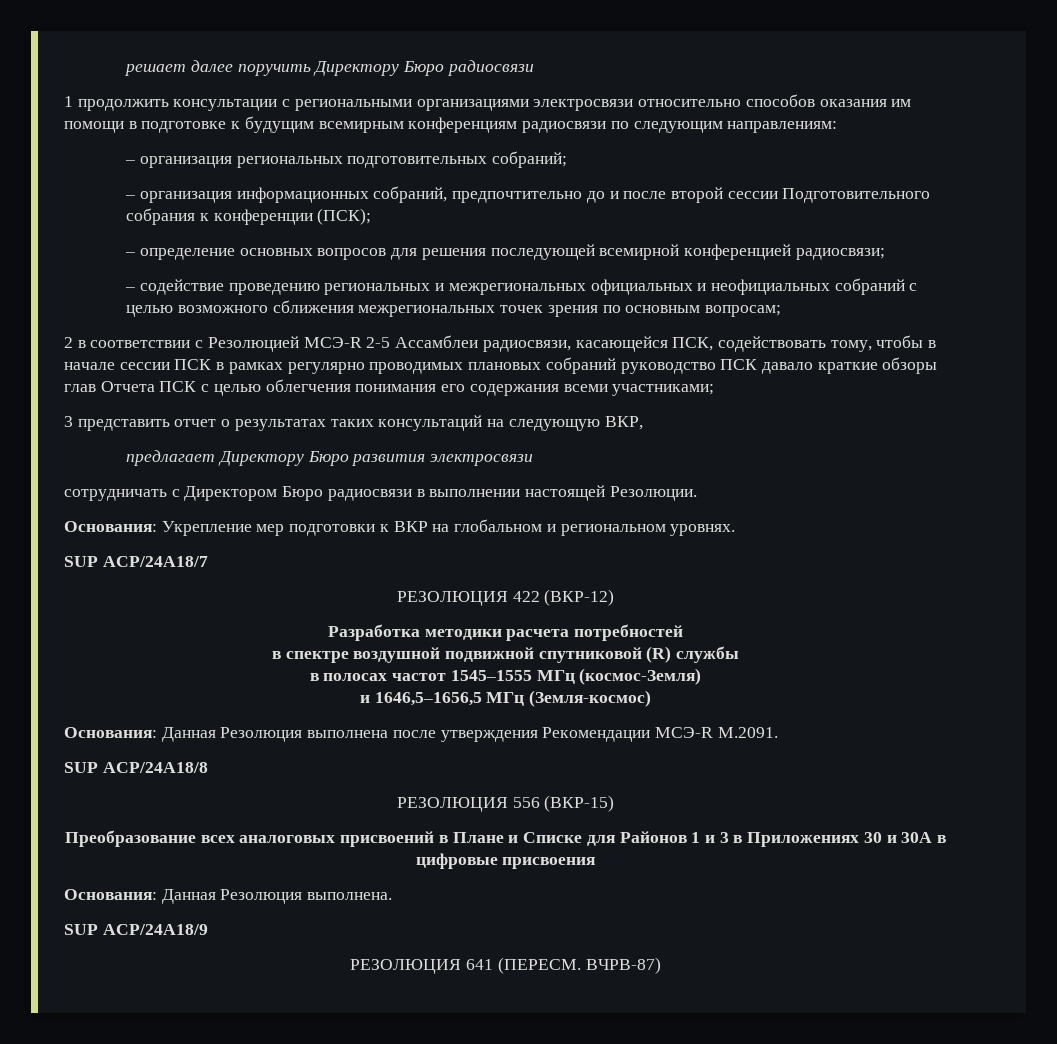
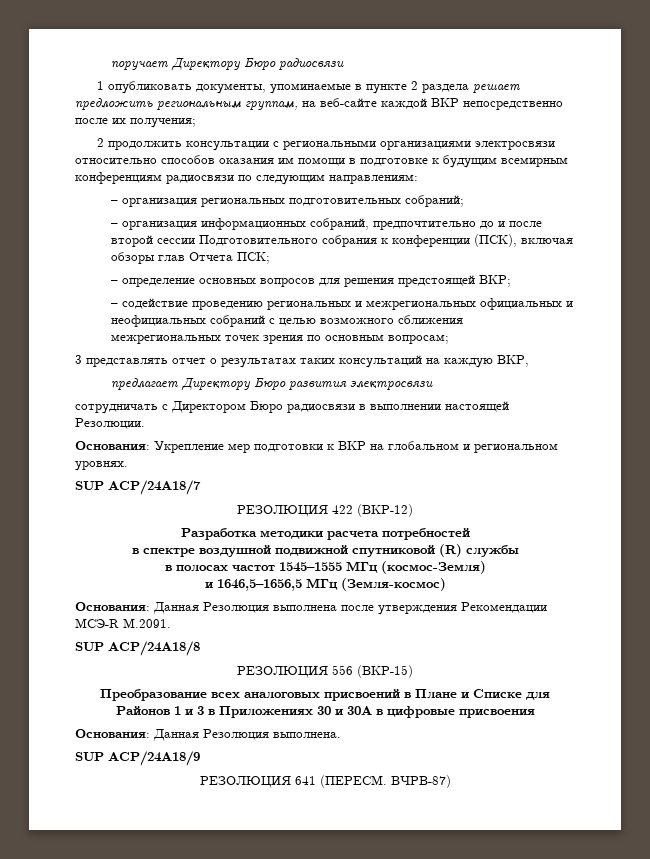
[124,60,311,76] решает далее поручить -> [111,61,169,70] поручает
(73, 101) none -> [107,81,520,94] [75,98,563,110] [75,118,196,128] [96,138,104,147] опубликовать документы, упоминаемые в пункте 2 раздела решает предложить региональным группам, на веб-сайте каждой ВКР непосредственно после их получения; // 2
[317,208,372,225] (ПСК); -> [474,234,574,247] [111,252,271,264] (ПСК), включая обзоры глав Отчета ПСК;
[490,244,885,260] последующей всемирной конференцией радиосвязи; -> [398,275,512,287] предстоящей ВКР;
[64,335,937,352] [64,357,938,374] [64,379,715,396] [64,416,170,431] // 2 в соответствии с Резолюцией МСЭ-R 2-5 Ассамблеи радиосвязи, касающейся ПСК, содействовать тому, чтобы в начале сессии ПСК в рамках регулярно проводимых плановых собраний руководство ПСК давало краткие обзоры глав Отчета ПСК с целью облегчения понимания его содержания всеми участниками; // 3 представить -> [75,355,168,367] // 3 представлять
[508,419,600,431] следующую -> [444,358,493,368] каждую

